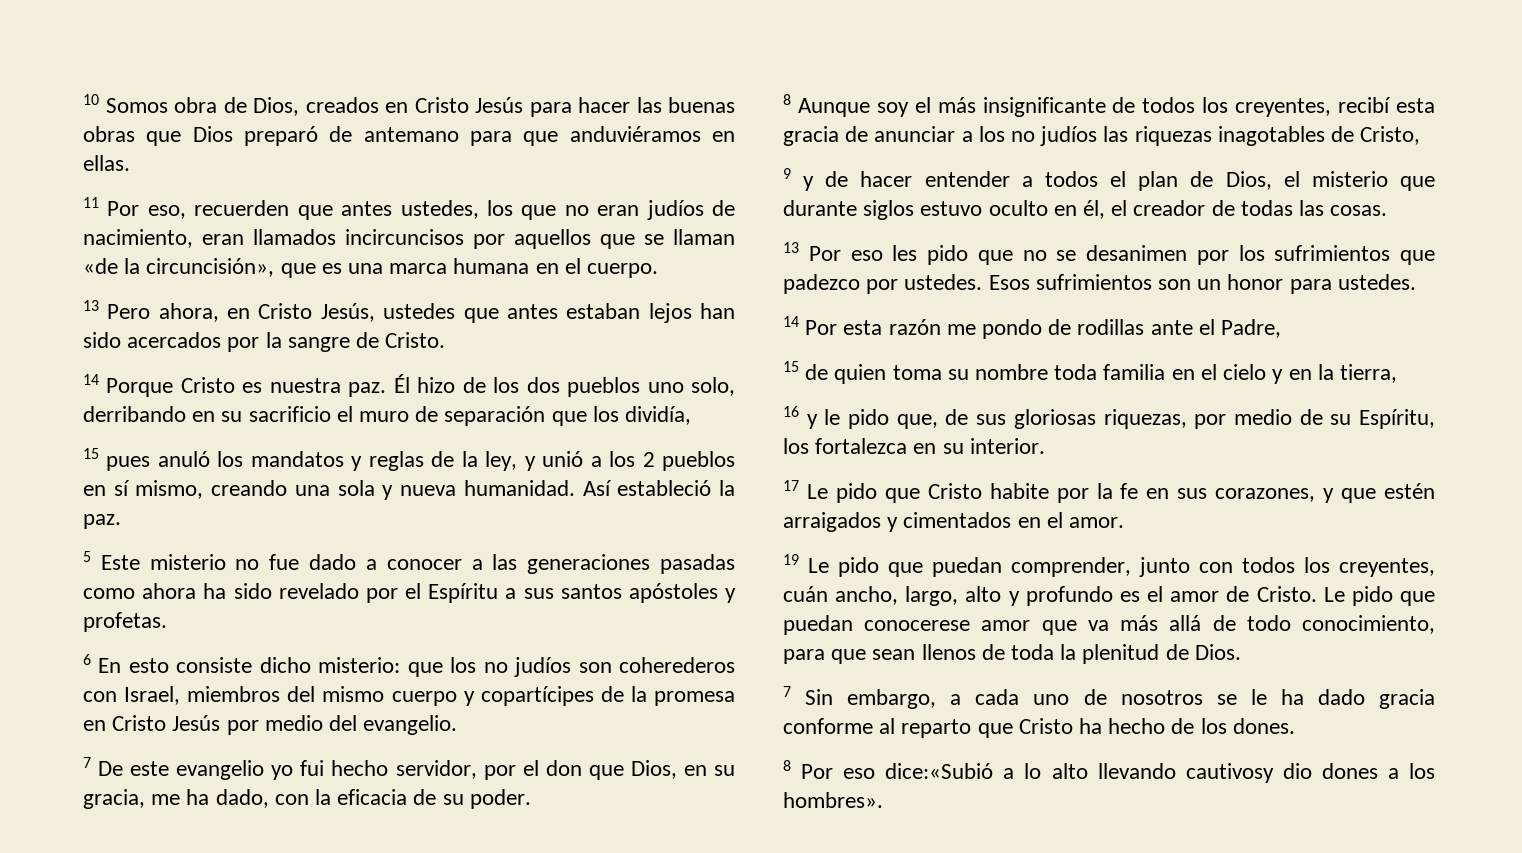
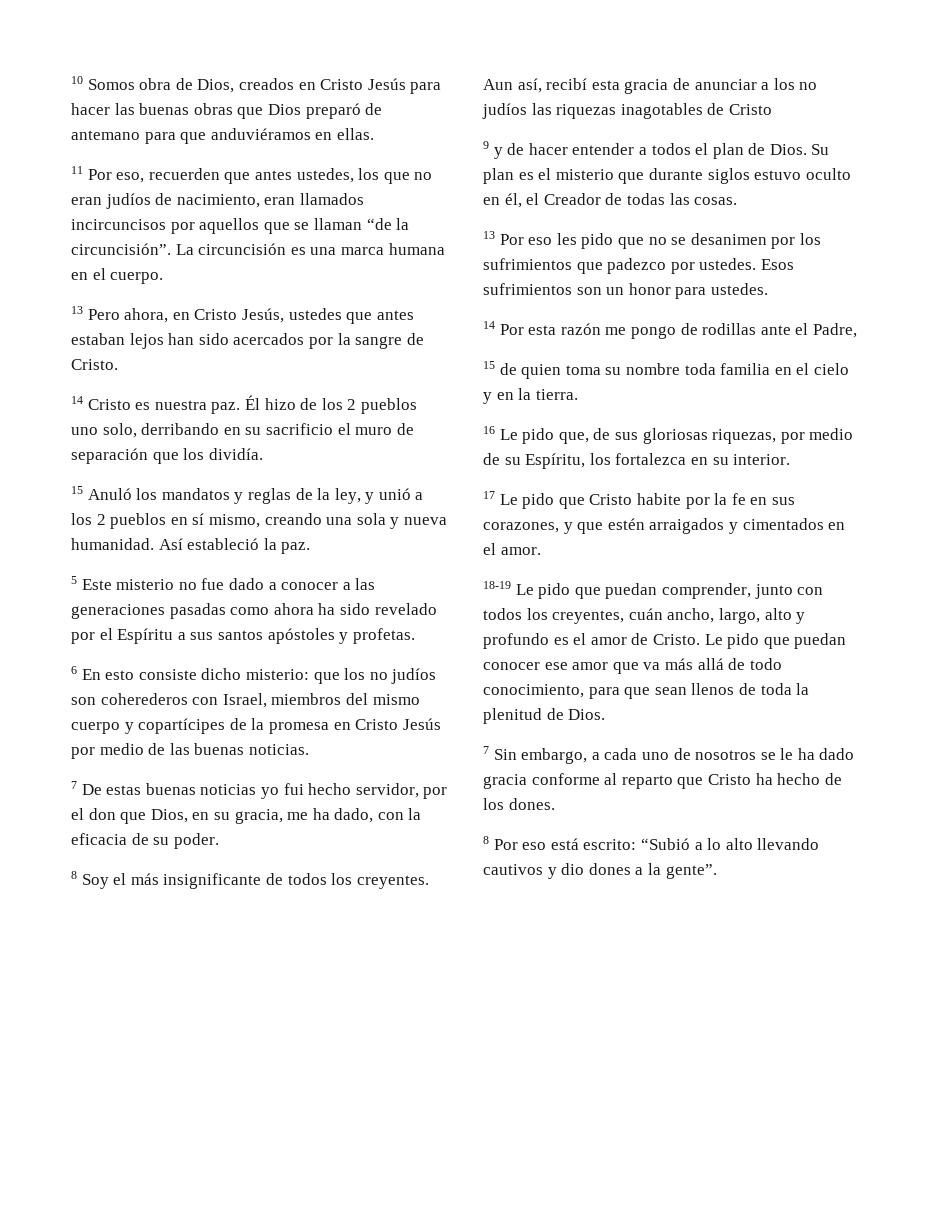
[83,258,316,278] «de la circuncisión», que -> [366,218,410,230] [71,243,287,255] “de la circuncisión”. La circuncisión
[106,378,174,397] Porque -> (83, 400) none
[526,377,560,393] dos -> [347,399,357,410] 2
[625,406,692,425] [83,448,210,471] dividía, // 15 pues anuló -> [208,448,263,460] [71,486,132,500] dividía. // 15 Anuló
[329,715,458,735] del evangelio. -> [148,743,309,755] de las buenas noticias.
[130,760,265,780] este evangelio -> [106,783,257,795] estas buenas noticias
[797,98,909,117] Aunque soy -> [81,874,109,889] Soy
[1235,98,1332,117] creyentes, -> [356,875,429,889] [483,78,542,93] creyentes. Aun así,
[1360,126,1421,145] Cristo, -> [728,104,772,115] Cristo
[1225,171,1272,190] Dios, -> [769,144,830,155] [483,168,534,184] Dios. Su plan es
[1133,200,1206,216] creador -> [543,193,601,205] Creador
[982,319,1043,339] pondo -> [630,326,676,339] pongo
[1339,364,1397,383] tierra, -> [535,389,578,400] tierra.
[806,409,841,429] y le -> [499,429,518,440] Le
[783,554,799,565] 19 -> [483,581,511,589] 18-19
[864,620,971,631] conocerese -> [483,662,568,670] conocer ese
[885,763,994,779] dice:«Subió -> [550,838,690,850] está escrito: “Subió
[1185,763,1274,783] cautivosy -> [483,864,557,879] cautivos y
[1409,763,1435,779] [783,792,883,808] los hombres». -> [647,863,717,879] la gente”.

